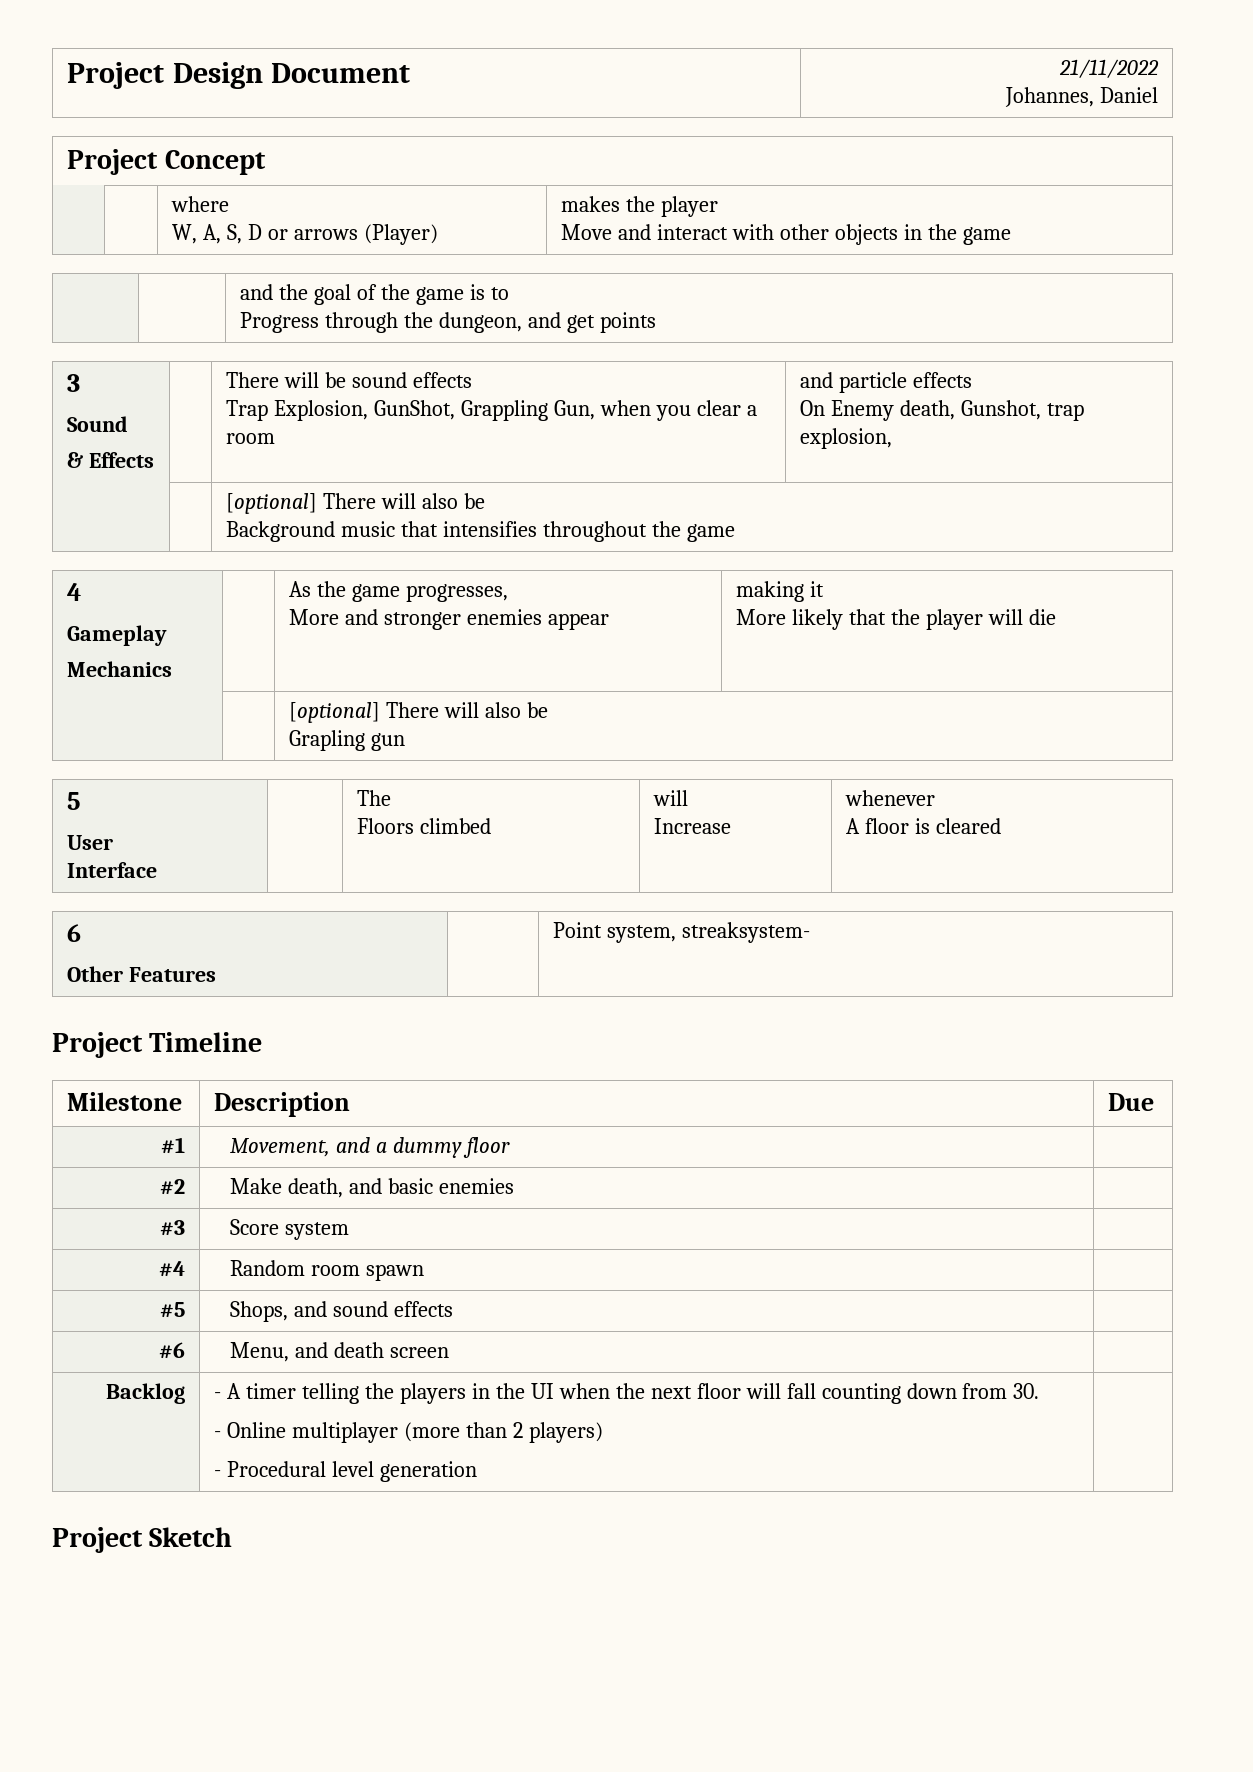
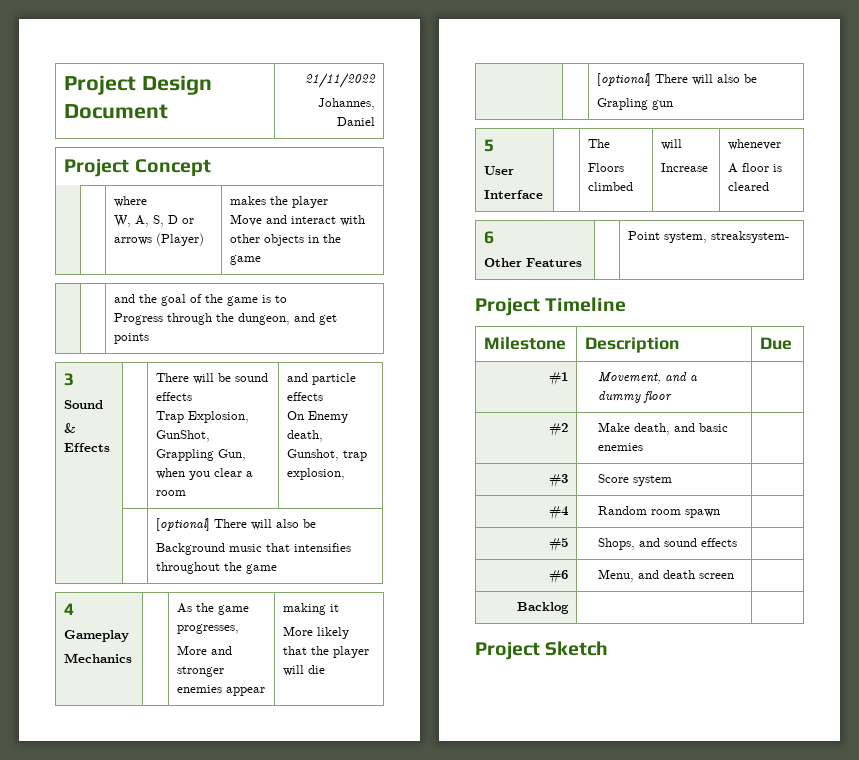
[214,1383,1040,1404] [214,1422,604,1443] [214,1461,478,1482] - A timer telling the players in the UI when the next floor will fall counting down from 30. // - Online multiplayer (more than 2 players) // - Procedural level generation -> (569, 608) none

